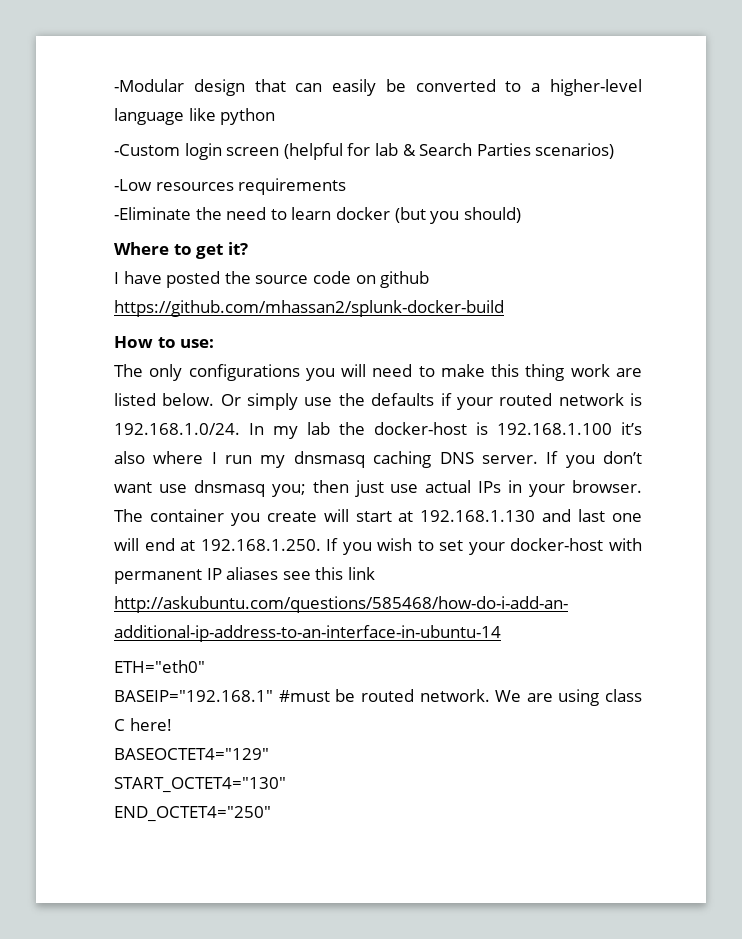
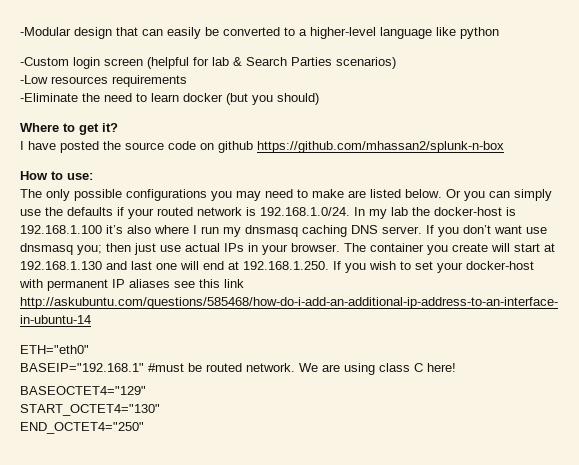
[114,300,504,317] https://github.com/mhassan2/splunk-docker-build -> [257,141,504,153] https://github.com/mhassan2/splunk-n-box
(183, 372) none -> [74,189,122,201] possible
[341,364,367,377] will -> [236,191,261,201] may
[491,364,610,381] this thing work -> (344, 193) none
(241, 400) none -> [464,191,510,201] you can

